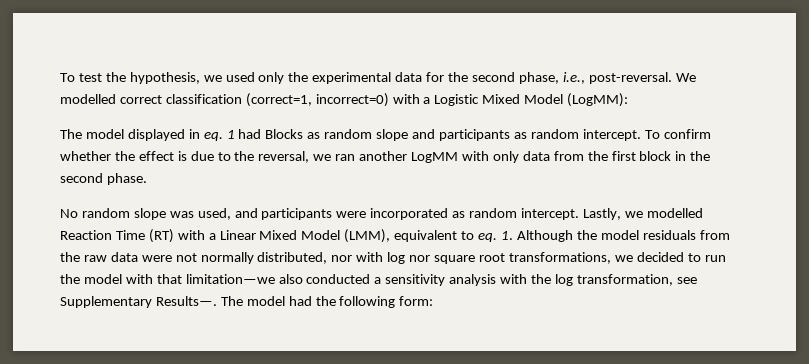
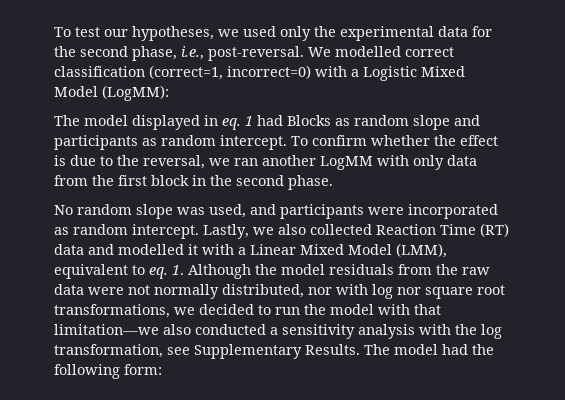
[105,72,200,84] the hypothesis, -> [104,26,214,41] our hypotheses,
[646,208,703,218] modelled -> [278,224,372,235] also collected
(174, 236) none -> [54,244,198,255] data and modelled it
[155,296,217,306] Results—. -> [305,344,360,355] Results.

